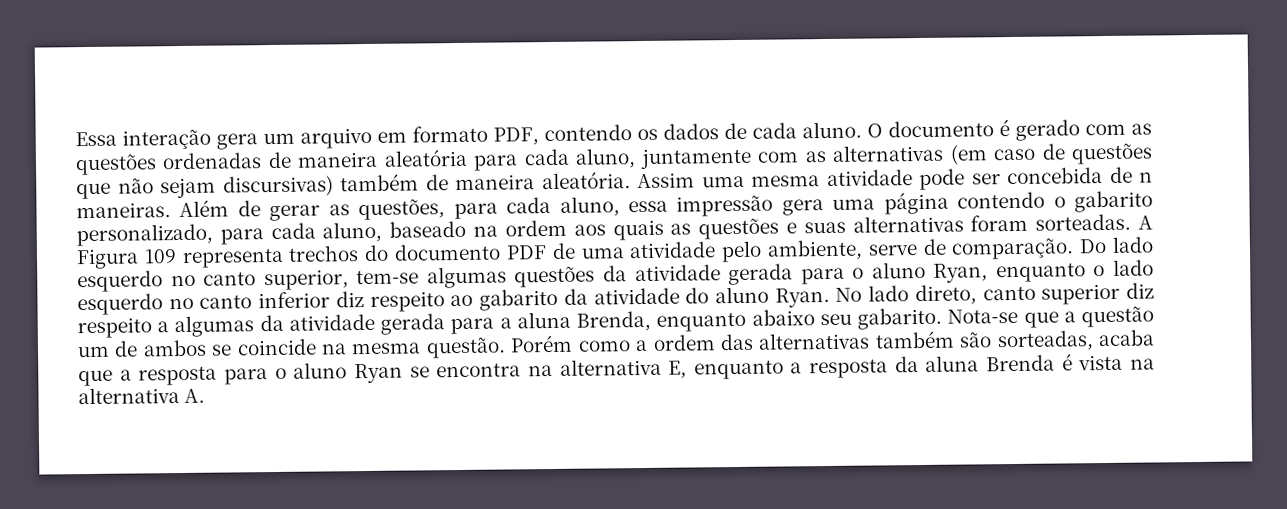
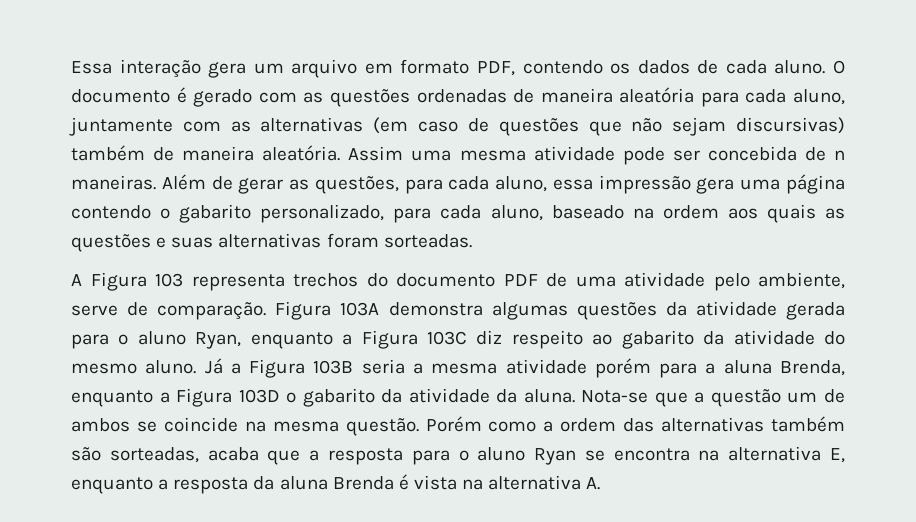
(1132, 222) none -> (472, 241) //
[143,249,177,264] 109 -> [155,273,183,287] 103
[1079,236,1154,254] [77,269,420,293] Do lado esquerdo no canto superior, tem-se -> [275,301,483,320] Figura 103A demonstra
[1093,259,1154,277] [77,291,331,316] o lado esquerdo no canto inferior -> [342,330,467,349] a Figura 103C
[714,282,1154,308] [77,313,446,339] aluno Ryan. No lado direto, canto superior diz respeito a algumas da atividade gerada -> [71,358,651,378] mesmo aluno. Já a Figura 103B seria a mesma atividade porém
[751,307,943,330] abaixo seu gabarito. -> [159,388,575,407] a Figura 103D o gabarito da atividade da aluna.

